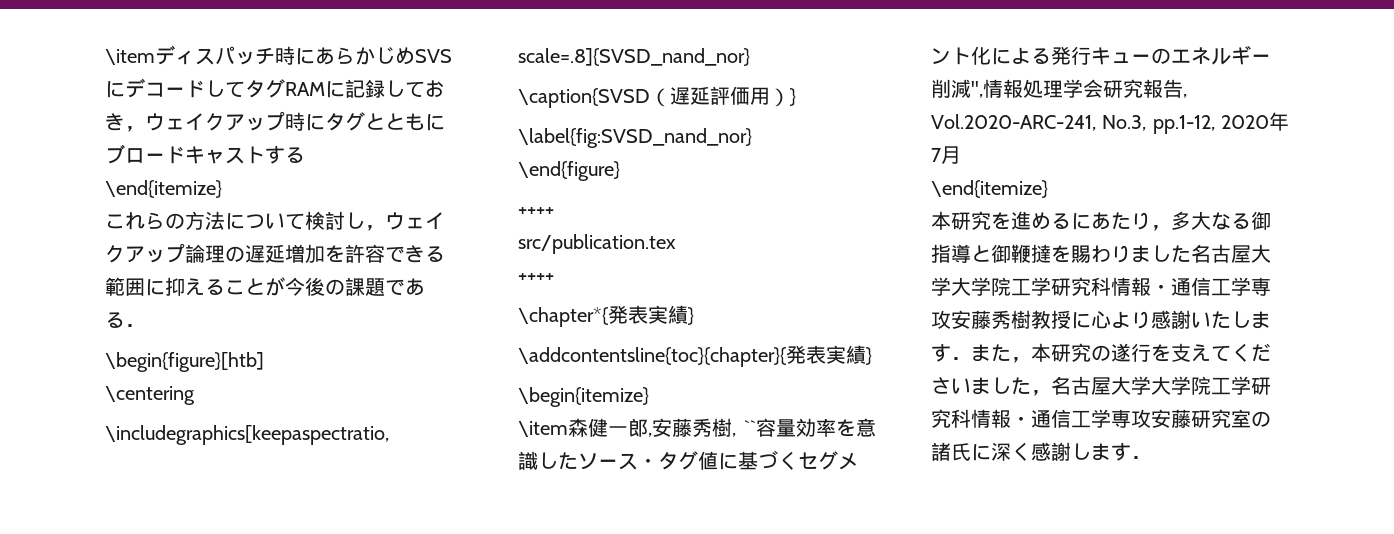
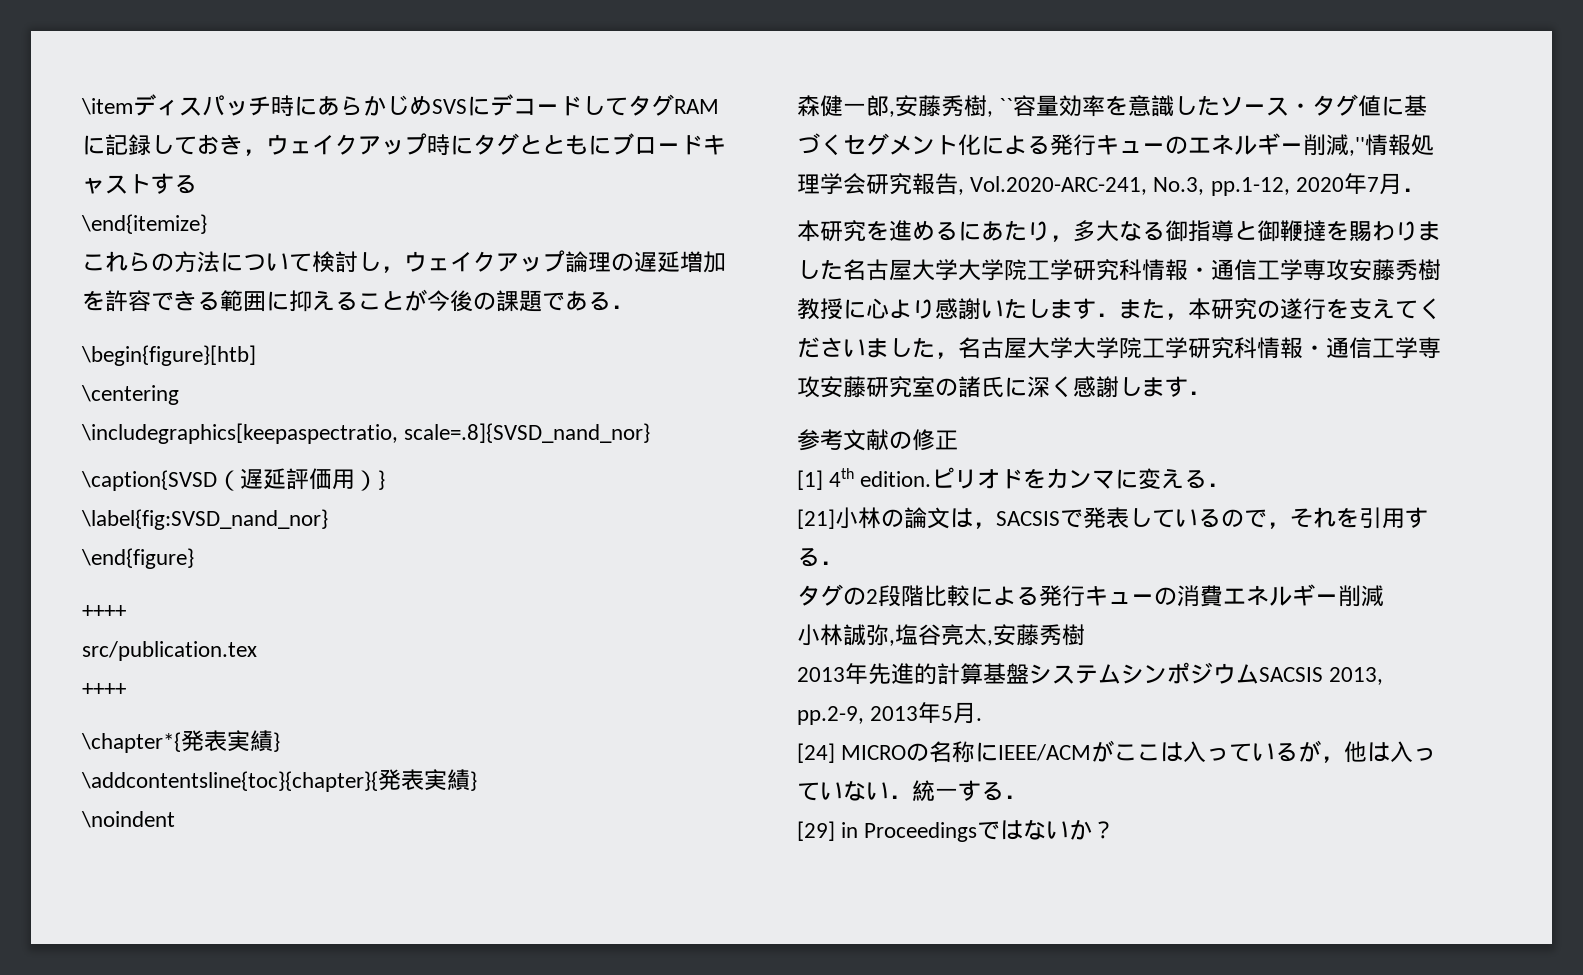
[518,387,649,407] [518,421,568,437] \begin{itemize} // \item -> [81,811,175,828] \noindent //
[971,81,983,98] '', -> [1349,137,1365,156] ,''
[931,180,1048,198] // \end{itemize} -> [1401,188,1425,192] ．
(1151, 457) none -> [797,429,958,451] [797,467,1231,490] [797,507,1428,529] [797,547,843,567] [797,584,1384,607] [797,624,1085,646] [797,662,1384,685] [797,702,983,725] [797,740,1437,763] [797,780,1027,802] [797,819,1116,842] // 参考文献の修正 // [1] 4th edition.ピリオドをカンマに変える． // [21]小林の論文は，SACSISで発表しているので，それを引用する． // タグの2段階比較による発行キューの消費エネルギー削減 // 小林誠弥,塩谷亮太,安藤秀樹 // 2013年先進的計算基盤システムシンポジウムSACSIS 2013, pp.2-9, 2013年5月. // [24] MICROの名称にIEEE/ACMがここは入っているが，他は入っていない．統一する． // [29] in Proceedingsではないか？

